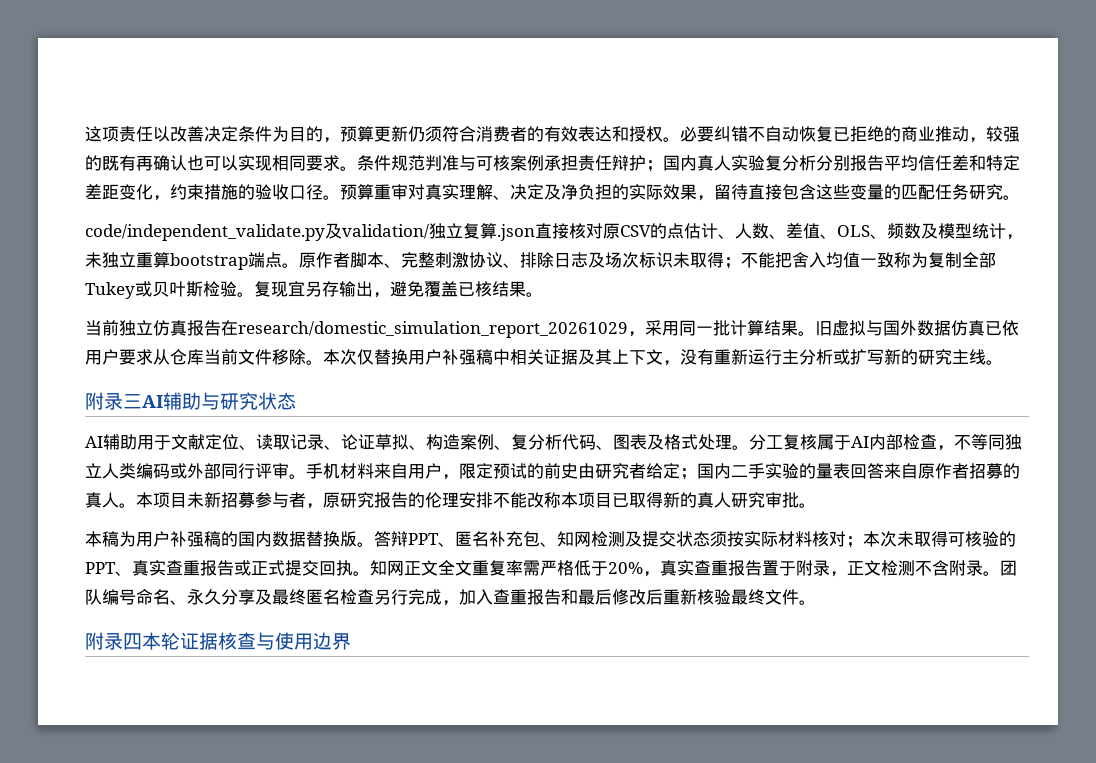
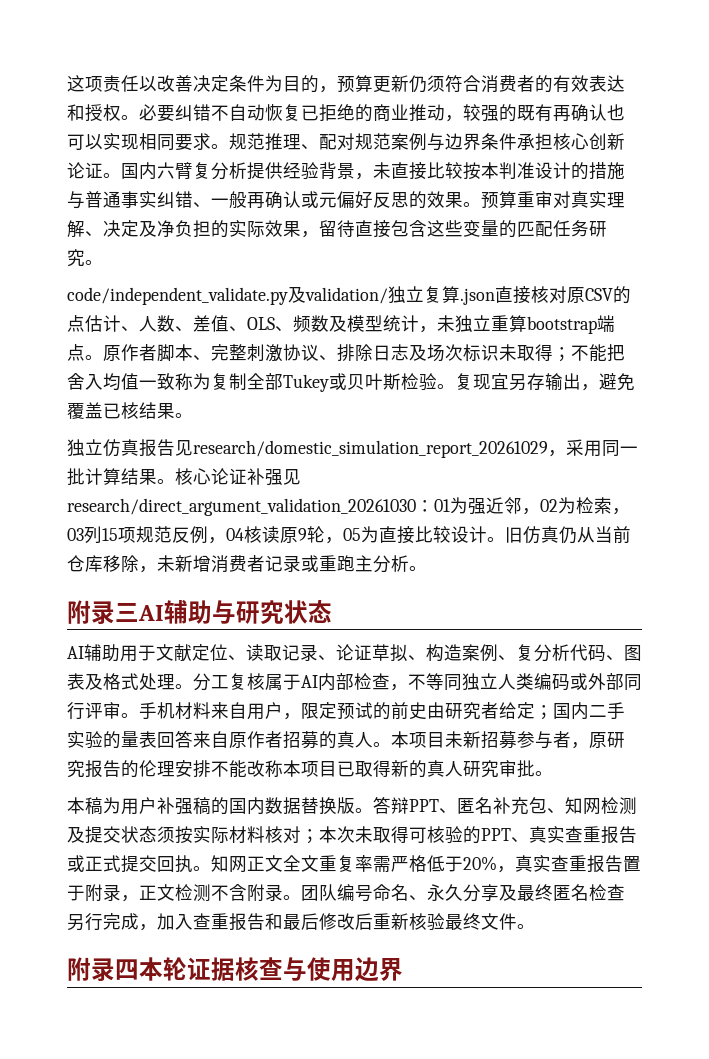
[357,155,1020,172] [85,184,323,201] 条件规范判准与可核案例承担责任辩护；国内真人实验复分析分别报告平均信任差和特定差距变化，约束措施的验收口径 -> [229,133,625,151] [67,162,625,180] [67,191,463,209] 规范推理、配对规范案例与边界条件承担核心创新论证。国内六臂复分析提供经验背景，未直接比较按本判准设计的措施与普通事实纠错、一般再确认或元偏好反思的效果
[85,320,119,336] 当前 -> (193, 415) none
[221,320,238,336] 在 -> [175,440,193,456] 见
[815,320,1019,336] [85,349,986,366] 旧虚拟与国外数据仿真已依用户要求从仓库当前文件移除。本次仅替换用户补强稿中相关证据及其上下文，没有重新运行主分析或扩写新的研究主线 -> [175,468,301,486] [67,497,630,516] [67,526,631,544] [67,555,409,573] 核心论证补强见research/direct_argument_validation_20261030：01为强近邻，02为检索，03列15项规范反例，04核读原9轮，05为直接比较设计。旧仿真仍从当前仓库移除，未新增消费者记录或重跑主分析

